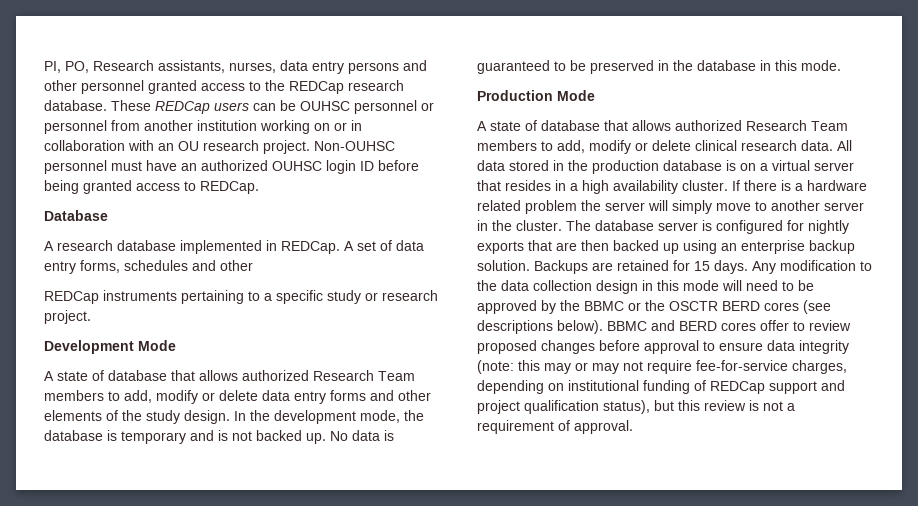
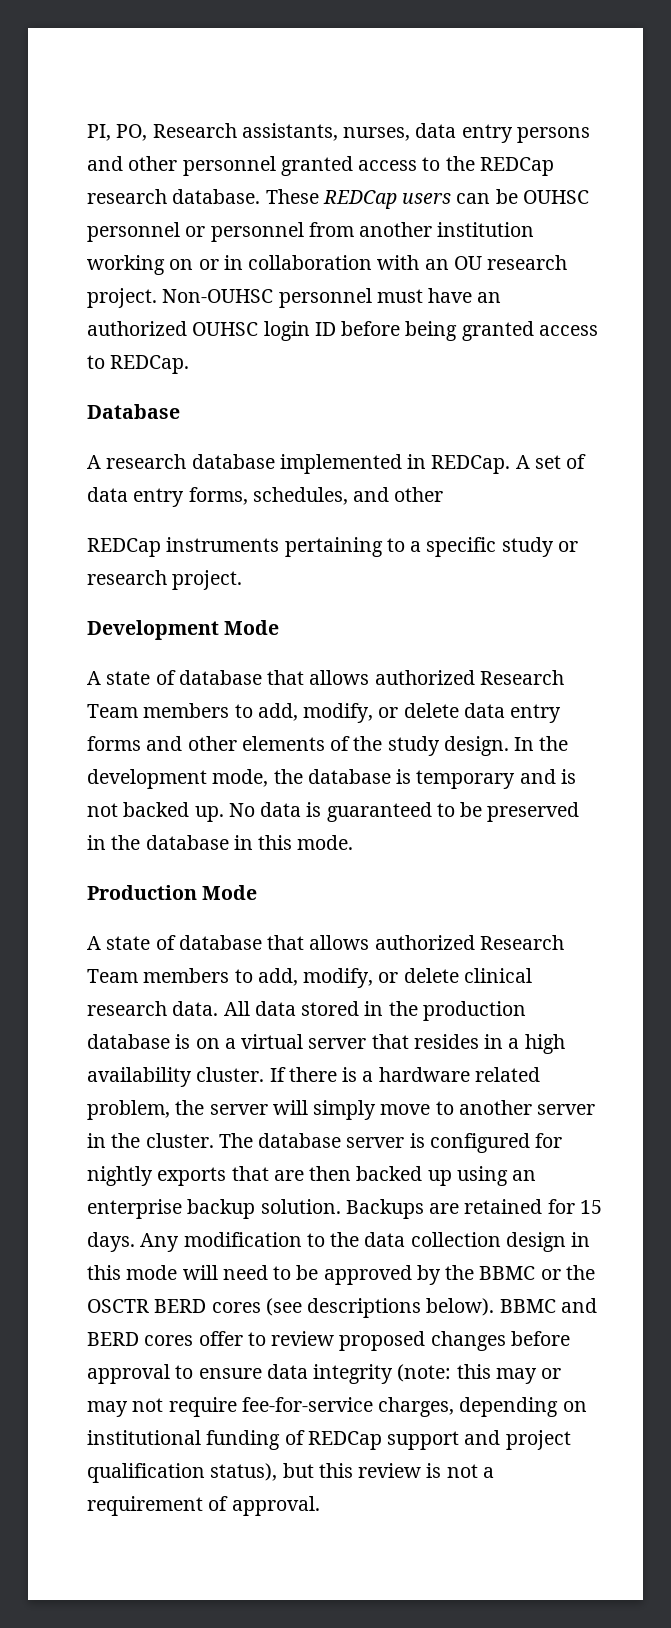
[124,260,188,271] schedules -> [252,487,348,505] schedules,
[156,390,198,404] modify -> [303,703,374,723] modify,
[589,140,631,154] modify -> [303,968,374,988] modify,
[525,200,577,214] problem -> [87,1100,170,1120] problem,

